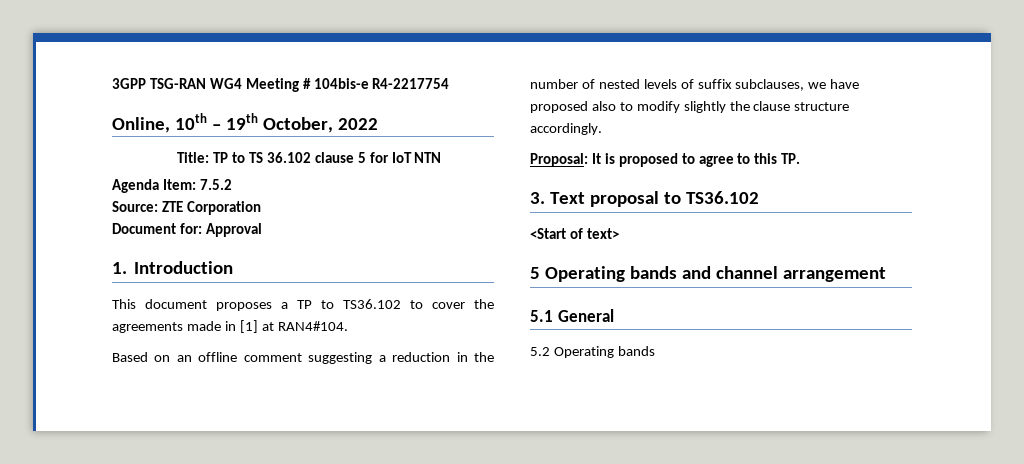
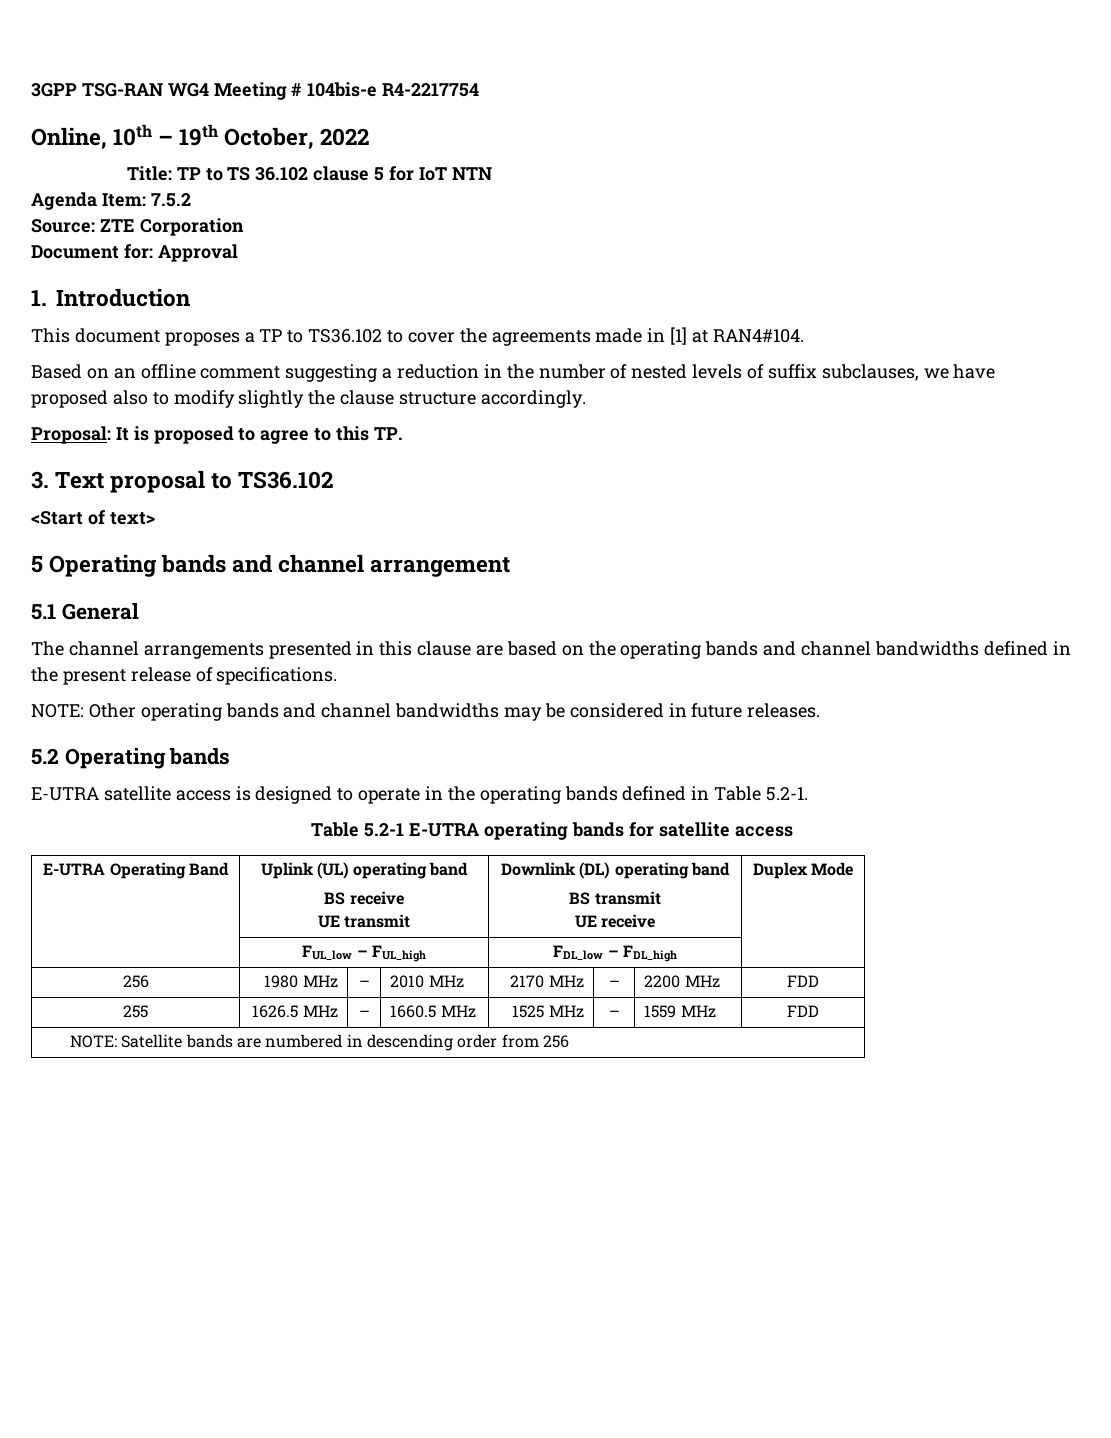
[530,346,655,358] 5.2 Operating bands -> [31,641,1071,659] [31,667,338,685] [31,703,821,721] [31,748,231,769] [31,786,809,804] [311,822,793,840] [43,862,229,879] [260,862,469,879] [324,891,404,905] [317,914,411,928] [501,862,730,879] [569,891,661,905] [574,914,656,928] [752,862,854,879] [302,945,426,962] [553,945,677,962] [122,975,149,988] [264,975,338,988] [358,980,370,987] [390,975,464,988] [510,975,584,988] [608,980,620,987] [644,975,720,988] [787,975,819,987] [123,1005,148,1018] [252,1005,338,1018] [358,1010,370,1017] [390,1005,476,1018] [512,1005,584,1018] [608,1010,620,1017] [644,1005,716,1018] [787,1005,819,1017] [69,1034,569,1051] The channel arrangements presented in this clause are based on the operating bands and channel bandwidths defined in the present release of specifications. // NOTE: Other operating bands and channel bandwidths may be considered in future releases. // 5.2 Operating bands // E-UTRA satellite access is designed to operate in the operating bands defined in Table 5.2-1. // Table 5.2-1 E-UTRA operating bands for satellite access // E-UTRA Operating Band | Uplink (UL) operating band // BS receive // UE transmit | Downlink (DL) operating band // BS transmit // UE receive | Duplex Mode // | FUL_low – FUL_high | FDL_low – FDL_high | // 256 | 1980 MHz | – | 2010 MHz | 2170 MHz | – | 2200 MHz | FDD // 255 | 1626.5 MHz | – | 1660.5 MHz | 1525 MHz | – | 1559 MHz | FDD // NOTE: Satellite bands are numbered in descending order from 256

